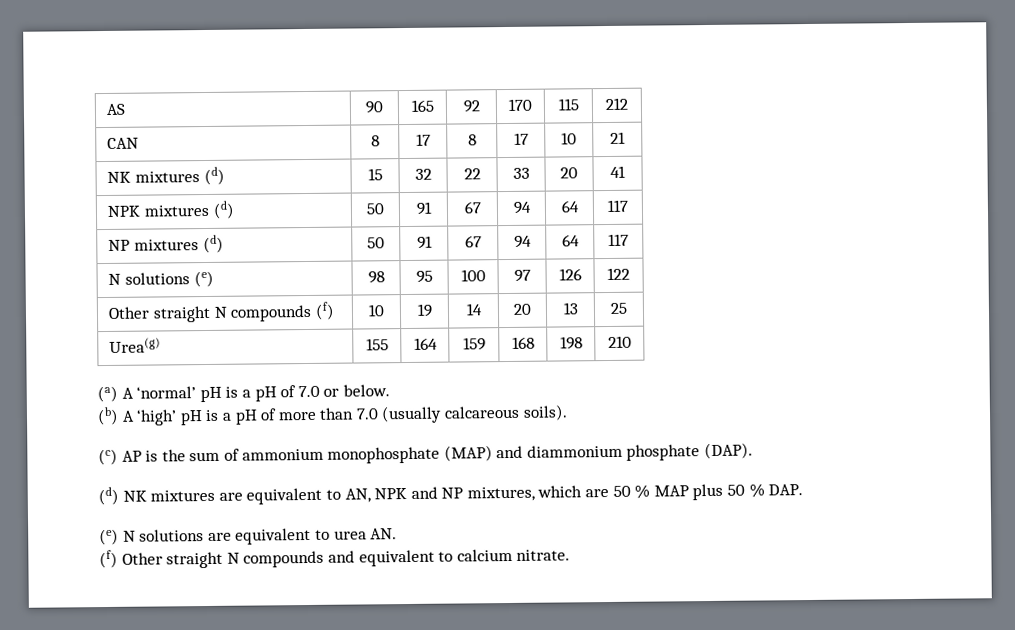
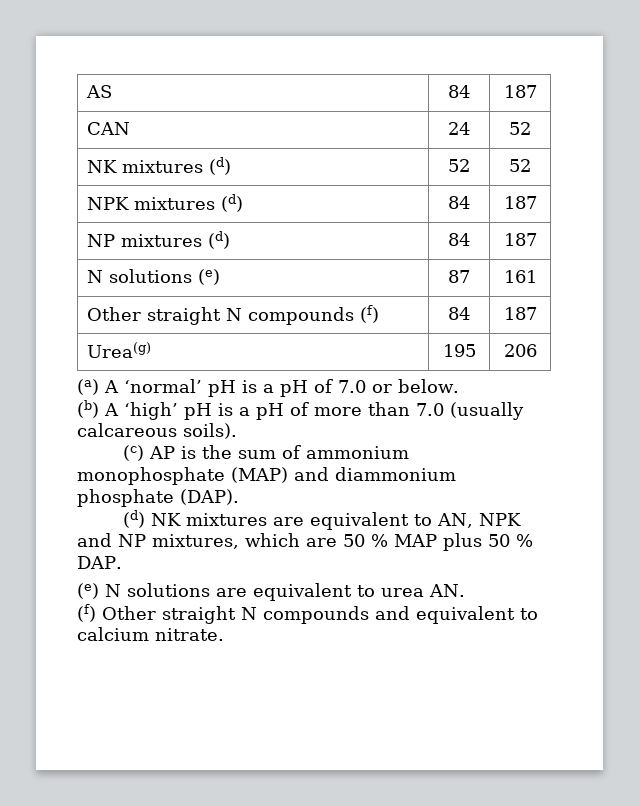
[365,101,383,114] [410,99,434,112] [462,100,480,113] [508,98,532,111] [557,98,579,111] [605,97,628,111] [107,137,140,149] [370,135,380,147] [415,133,431,146] [467,134,477,146] [513,132,529,145] [561,132,577,145] [610,131,626,144] [107,166,225,186] [367,168,383,181] [414,168,432,180] [463,168,481,180] [512,167,530,179] [560,167,578,179] [610,165,626,178] [107,200,235,219] [366,203,384,215] [415,201,432,215] [463,201,481,214] [512,201,531,214] [560,200,579,213] [607,199,628,212] [108,234,224,254] [367,237,385,249] [416,235,433,249] [464,235,482,248] [513,235,532,248] [561,234,580,247] [608,233,629,246] [108,270,214,288] [367,271,385,284] [415,270,433,283] [460,269,486,282] [513,269,531,282] [558,268,582,281] [607,267,630,281] 90 | 165 | 92 | 170 | 115 | 212 // CAN | 8 | 17 | 8 | 17 | 10 | 21 // NK mixtures (d) | 15 | 32 | 22 | 33 | 20 | 41 // NPK mixtures (d) | 50 | 91 | 67 | 94 | 64 | 117 // NP mixtures (d) | 50 | 91 | 67 | 94 | 64 | 117 // N solutions (e) | 98 | 95 | 100 | 97 | 126 | 122 -> [448,85,470,98] [503,85,537,98] [87,122,131,135] [448,122,470,135] [509,122,531,135] [87,157,232,175] [448,159,470,172] [509,159,531,172] [87,194,244,212] [448,196,470,209] [503,196,537,209] [87,231,231,249] [448,233,470,246] [503,233,537,246] [87,269,221,285] [448,270,470,283] [503,270,537,283] 84 | 187 // CAN | 24 | 52 // NK mixtures (d) | 52 | 52 // NPK mixtures (d) | 84 | 187 // NP mixtures (d) | 84 | 187 // N solutions (e) | 87 | 161
[368,304,385,317] [416,303,433,317] [465,303,483,316] [513,303,531,315] [562,302,578,315] [610,302,627,314] [109,337,162,353] [365,338,389,351] [413,337,438,350] [462,337,486,351] [511,336,535,349] [559,336,583,350] [607,335,632,349] 10 | 19 | 14 | 20 | 13 | 25 // Urea(g) | 155 | 164 | 159 | 168 | 198 | 210 -> [448,307,470,320] [503,307,537,320] [87,342,152,358] [442,344,476,357] [503,344,537,357] 84 | 187 // Urea(g) | 195 | 206

